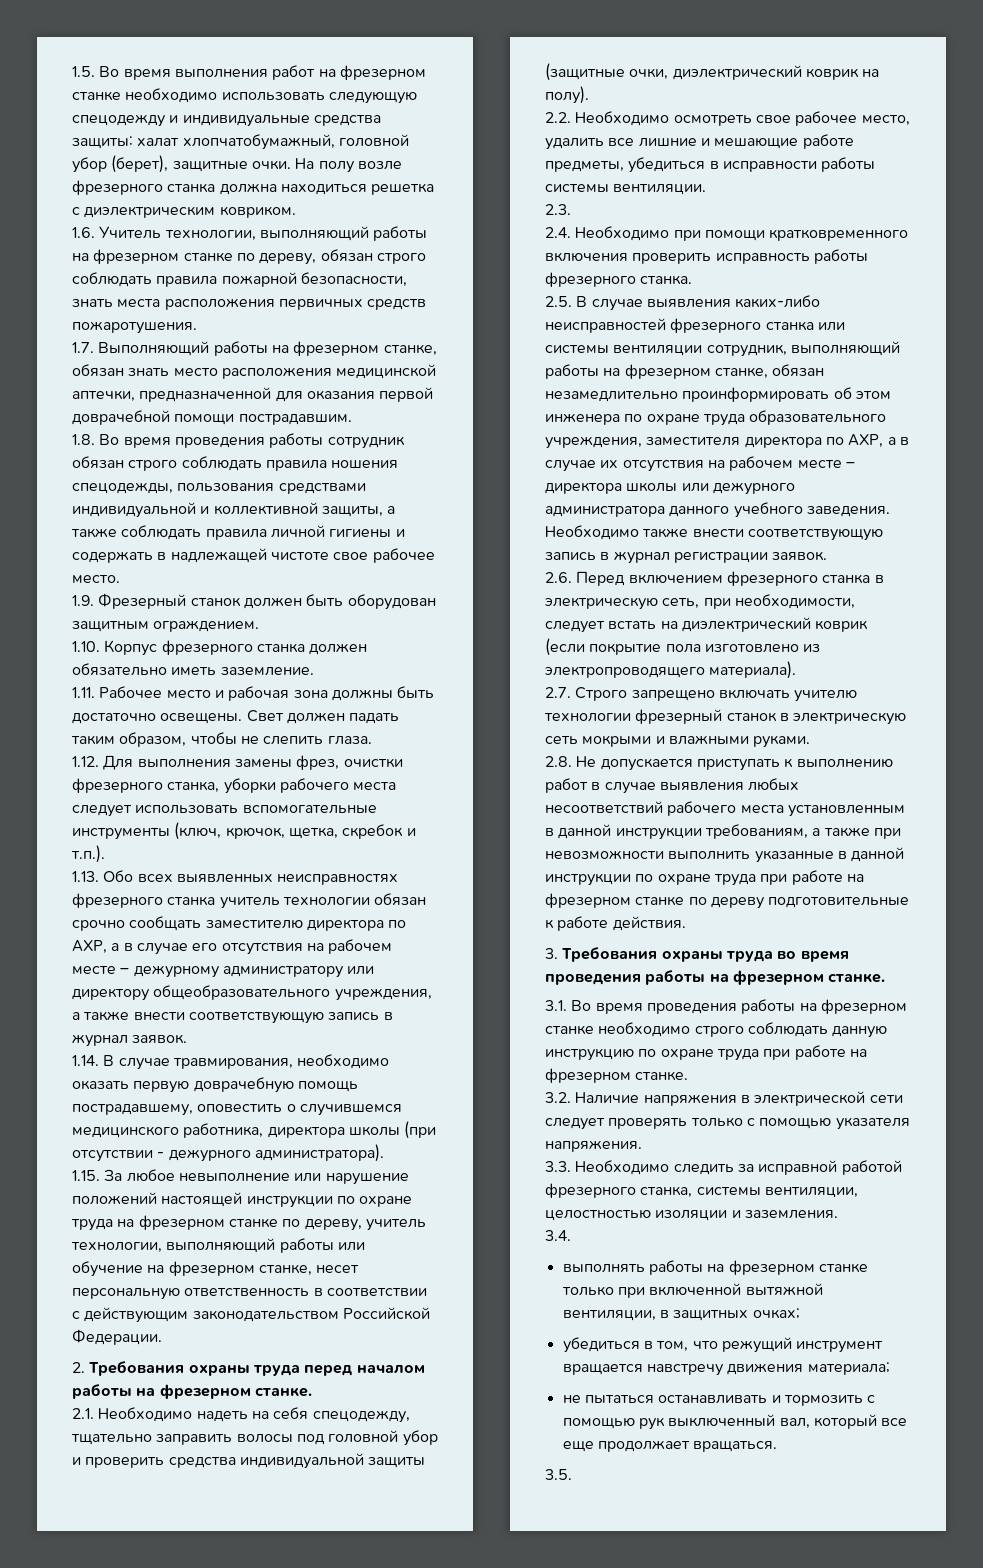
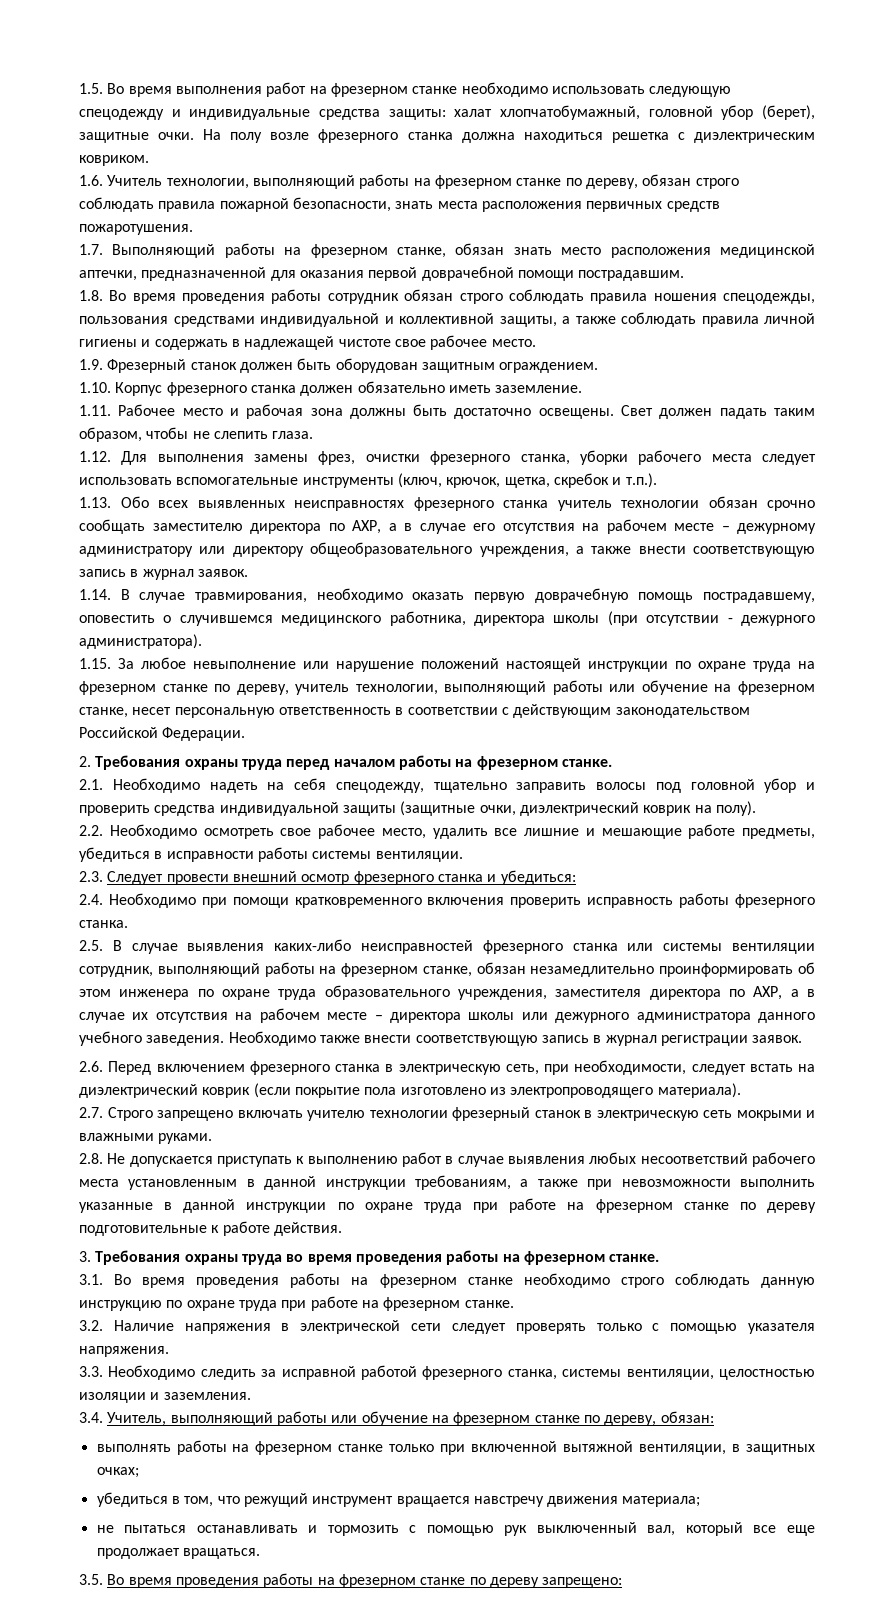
(571, 209) none -> [107,870,576,885] Следует провести внешний осмотр фрезерного станка и убедиться:
(571, 1235) none -> [107,1411,714,1426] Учитель, выполняющий работы или обучение на фрезерном станке по дереву, обязан:
(572, 1474) none -> [107,1573,623,1588] Во время проведения работы на фрезерном станке по дереву запрещено:

